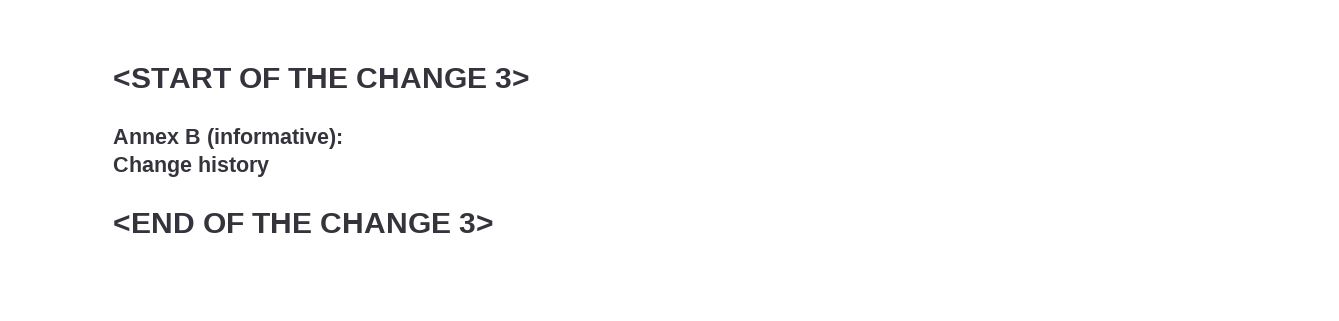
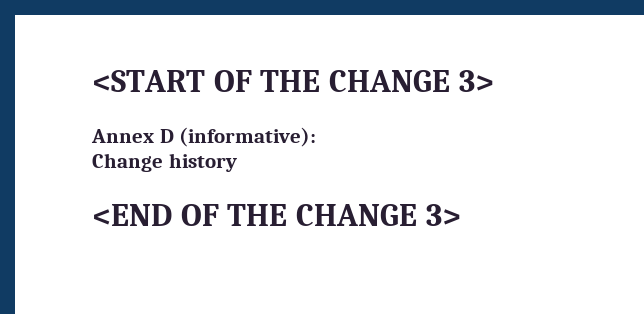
[185,129,201,144] B -> [159,129,174,143] D

